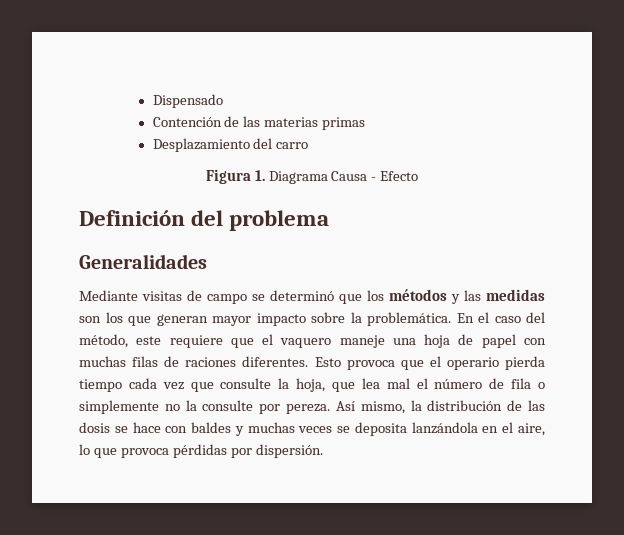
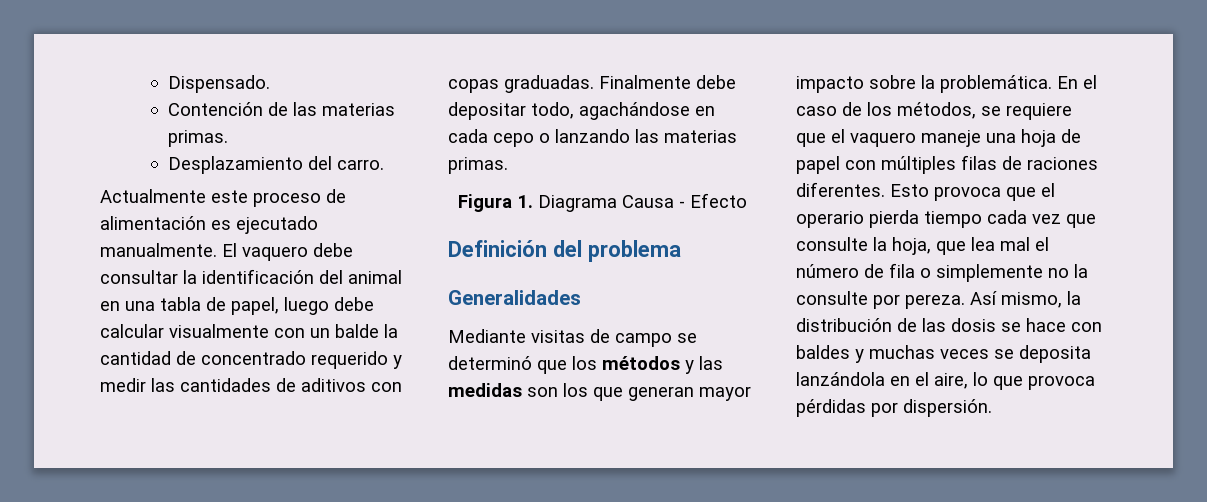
[152,94,223,108] Dispensado -> [167,75,270,93] Dispensado.
[322,117,366,130] primas -> [167,130,228,147] primas.
[276,142,309,149] carro -> [336,159,384,170] [100,189,346,207] [100,216,318,234] [100,243,353,261] [100,269,402,284] [100,297,374,315] [100,324,398,338] [100,351,402,369] [100,378,402,392] [448,75,736,93] [448,102,715,120] [448,129,737,147] [448,157,508,174] carro. // Actualmente este proceso de alimentación es ejecutado manualmente. El vaquero debe consultar la identificación del animal en una tabla de papel, luego debe calcular visualmente con un balde la cantidad de concentrado requerido y medir las cantidades de aditivos con copas graduadas. Finalmente debe depositar todo, agachándose en cada cepo o lanzando las materias primas.
[526,312,545,323] [79,334,162,348] del método, este -> [842,102,1001,119] de los métodos, se
[79,356,126,367] muchas -> [881,156,956,174] múltiples

